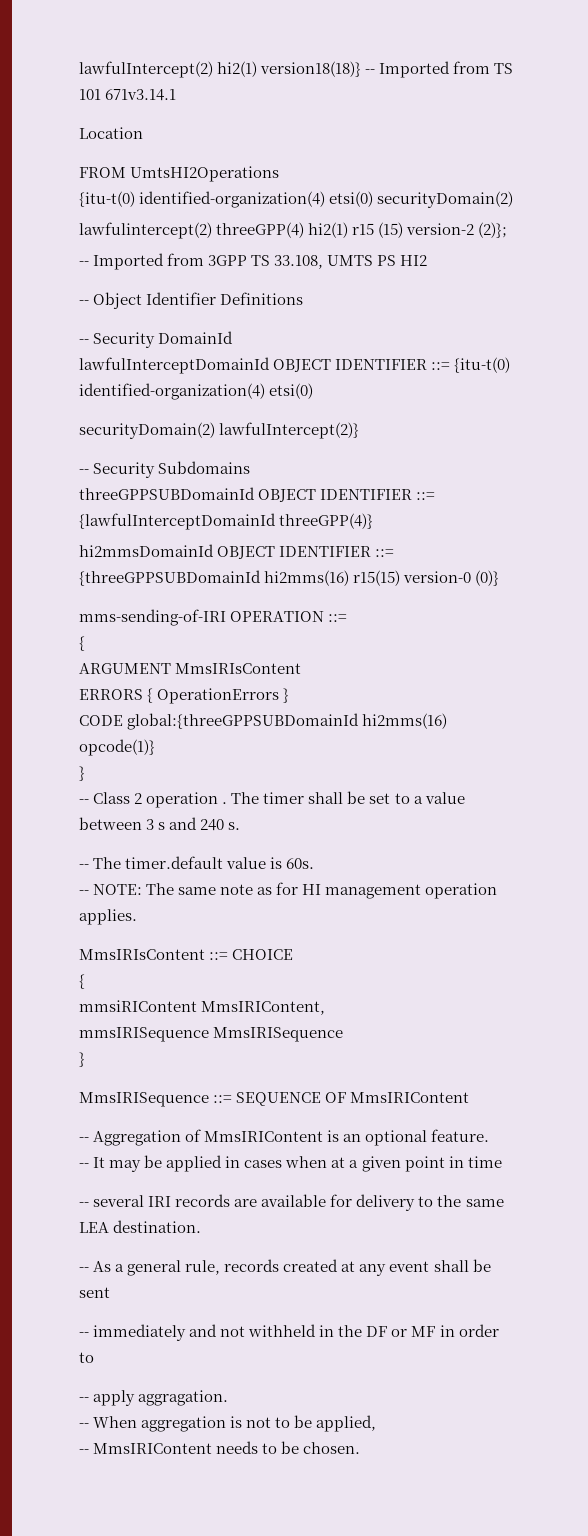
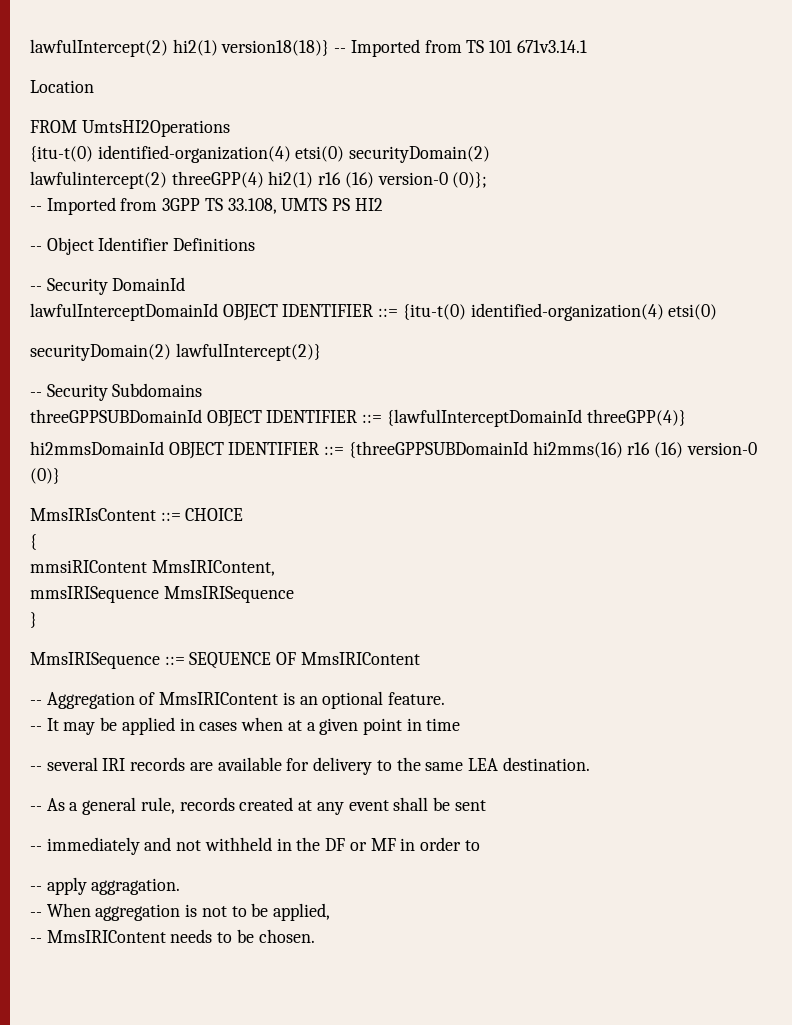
[352,222,508,238] r15 (15) version-2 (2)}; -> [318,172,488,188] r16 (16) version-0 (0)};
[353,570,401,586] r15(15) -> [627,442,684,458] r16 (16)
[79,609,348,626] [79,636,85,651] [79,663,302,674] [79,688,290,704] [79,713,448,730] [79,739,155,756] [79,766,85,781] [79,791,465,808] [79,817,241,831] [79,856,315,869] [79,882,498,899] [79,909,137,925] // mms-sending-of-IRI OPERATION ::= // { // ARGUMENT MmsIRIsContent // ERRORS { OperationErrors } // CODE global:{threeGPPSUBDomainId hi2mms(16) opcode(1)} // } // -- Class 2 operation . The timer shall be set to a value between 3 s and 240 s. // -- The timer.default value is 60s. // -- NOTE: The same note as for HI management operation applies. -> (60, 476) none

